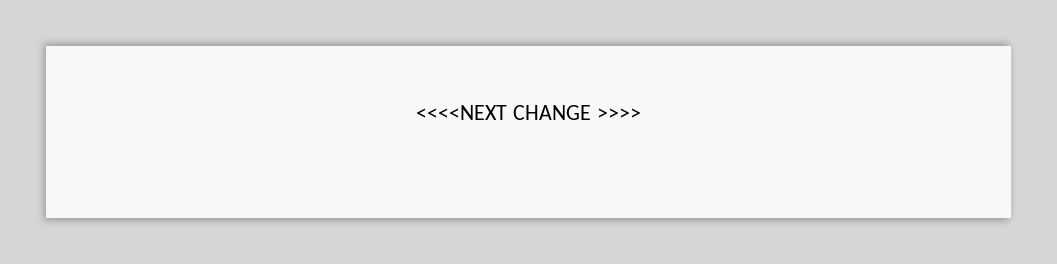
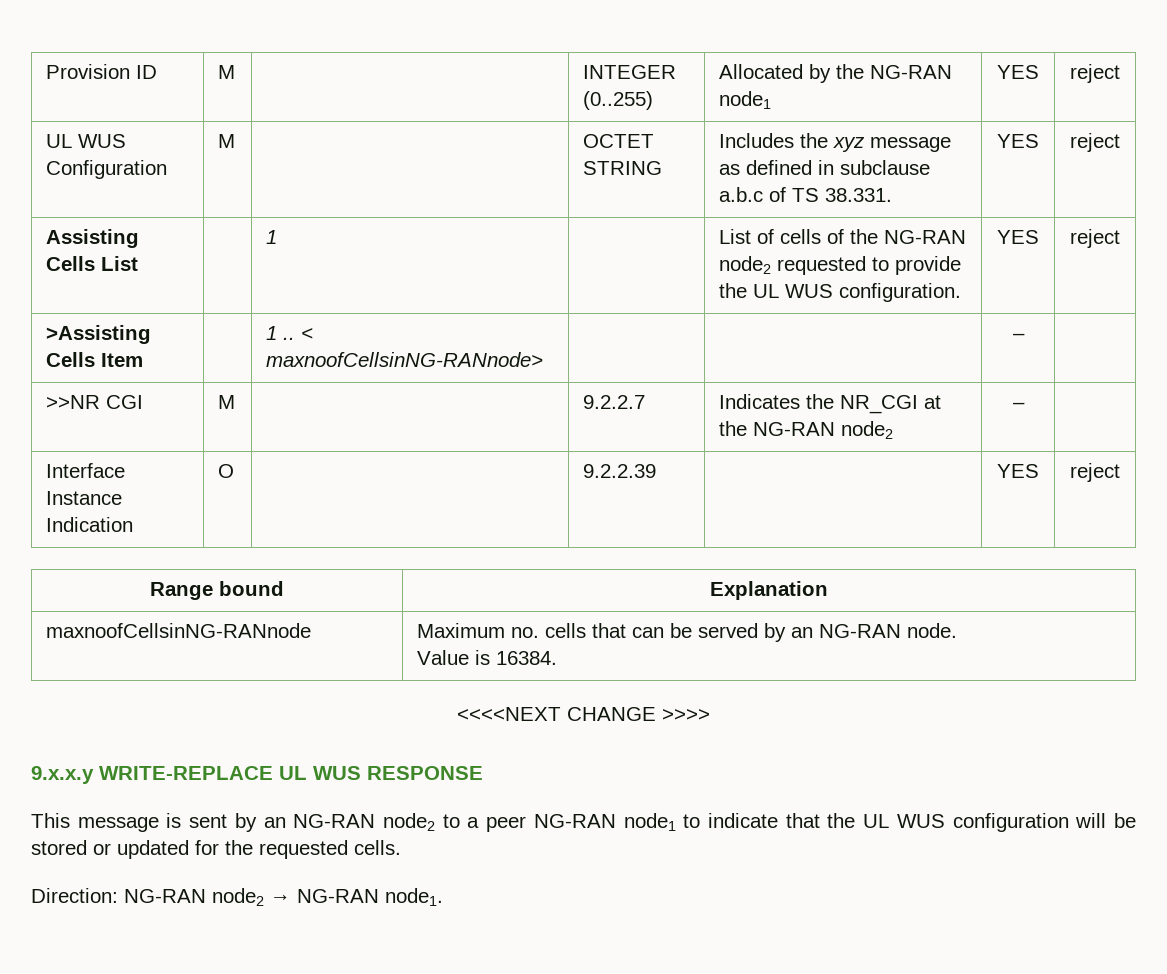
[416,105,641,120] <<<<NEXT CHANGE >>>> -> [45,64,157,79] [217,65,235,79] [582,65,676,79] [582,91,653,110] [718,64,952,83] [718,91,771,109] [997,65,1039,79] [1070,64,1120,83] [45,134,126,148] [45,160,167,179] [217,134,235,148] [582,134,654,148] [582,161,662,175] [718,133,951,152] [718,160,930,175] [718,187,892,202] [997,134,1039,148] [1070,133,1120,152] [45,229,139,248] [45,256,138,271] [265,230,277,244] [718,229,966,244] [718,256,961,275] [718,283,961,302] [997,230,1039,244] [1070,229,1120,248] [45,325,151,344] [45,352,143,367] [265,326,313,340] [265,352,543,367] [1012,333,1025,340] [45,395,143,409] [217,395,235,409] [582,395,645,409] [718,394,941,414] [718,421,893,439] [1012,402,1025,409] [45,463,125,478] [45,491,122,505] [45,517,133,532] [217,464,234,478] [582,464,656,478] [997,464,1039,478] [1070,463,1120,482] [150,581,284,600] [710,581,828,600] [45,623,311,638] [416,623,957,642] [416,650,557,665] [457,707,710,721] [31,766,483,784] [31,813,1136,832] [31,840,401,859] [31,888,443,906] Provision ID | M | | INTEGER (0..255) | Allocated by the NG-RAN node1 | YES | reject // UL WUS Configuration | M | | OCTET STRING | Includes the xyz message as defined in subclause a.b.c of TS 38.331. | YES | reject // Assisting Cells List | | 1 | | List of cells of the NG-RAN node2 requested to provide the UL WUS configuration. | YES | reject // >Assisting Cells Item | | 1 .. < maxnoofCellsinNG-RANnode> | | | – | // >>NR CGI | M | | 9.2.2.7 | Indicates the NR_CGI at the NG-RAN node2 | – | // Interface Instance Indication | O | | 9.2.2.39 | | YES | reject // Range bound | Explanation // maxnoofCellsinNG-RANnode | Maximum no. cells that can be served by an NG-RAN node. // Value is 16384. // <<<<NEXT CHANGE >>>> // 9.x.x.y WRITE-REPLACE UL WUS RESPONSE // This message is sent by an NG-RAN node2 to a peer NG-RAN node1 to indicate that the UL WUS configuration will be stored or updated for the requested cells. // Direction: NG-RAN node2 → NG-RAN node1.

